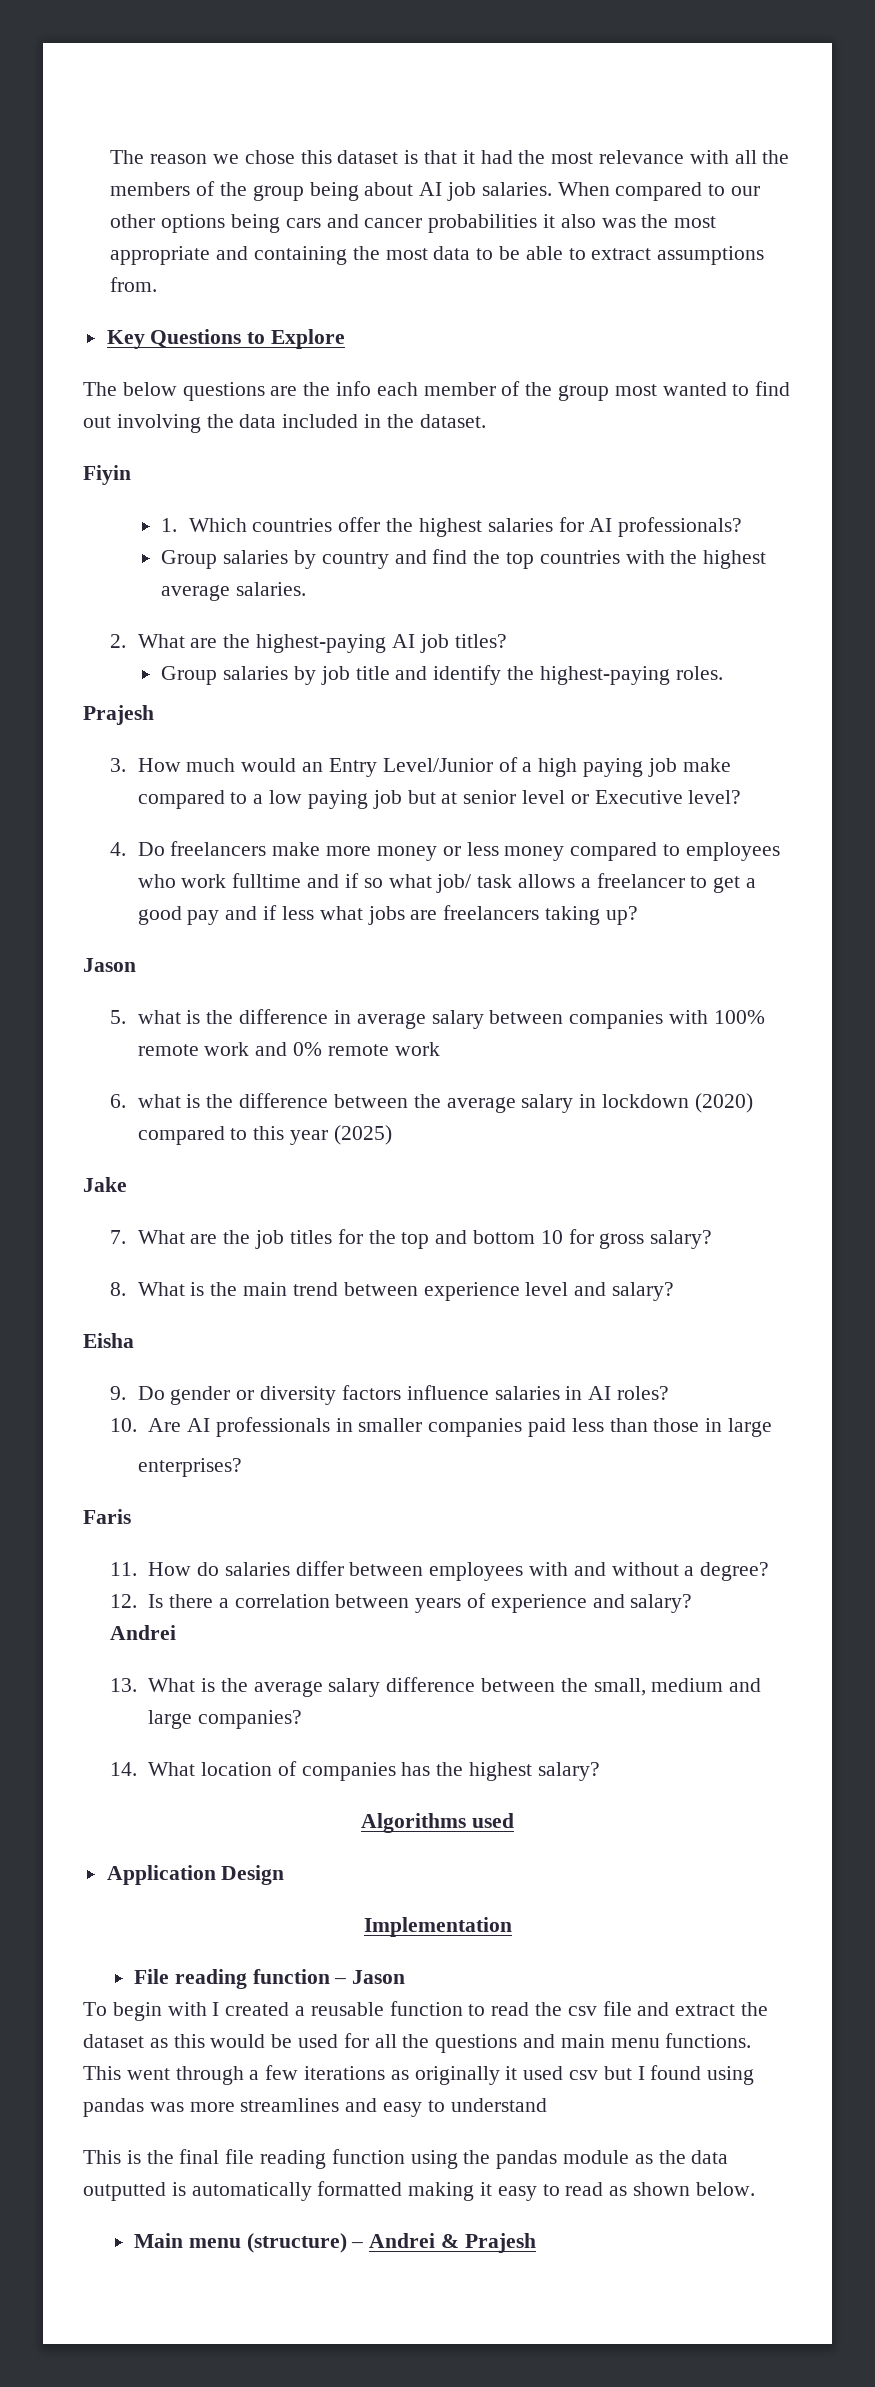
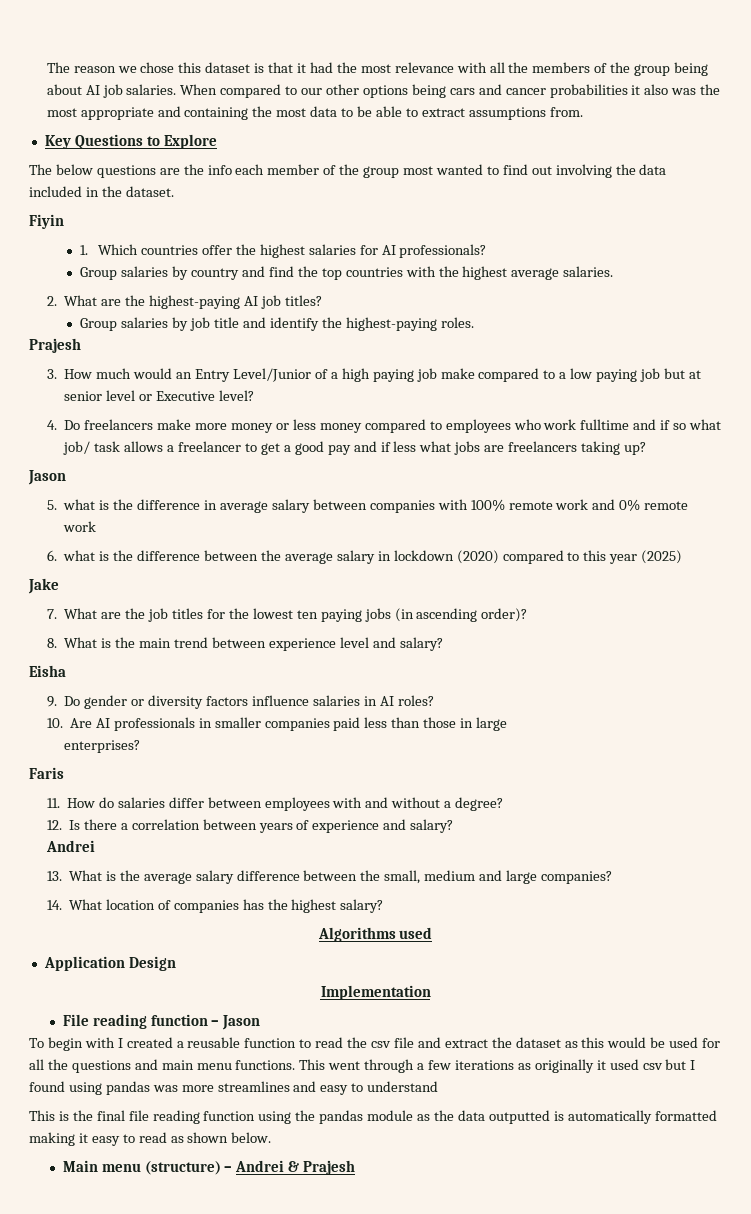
[401,1229,713,1249] top and bottom 10 for gross salary? -> [252,608,528,622] lowest ten paying jobs (in ascending order)?

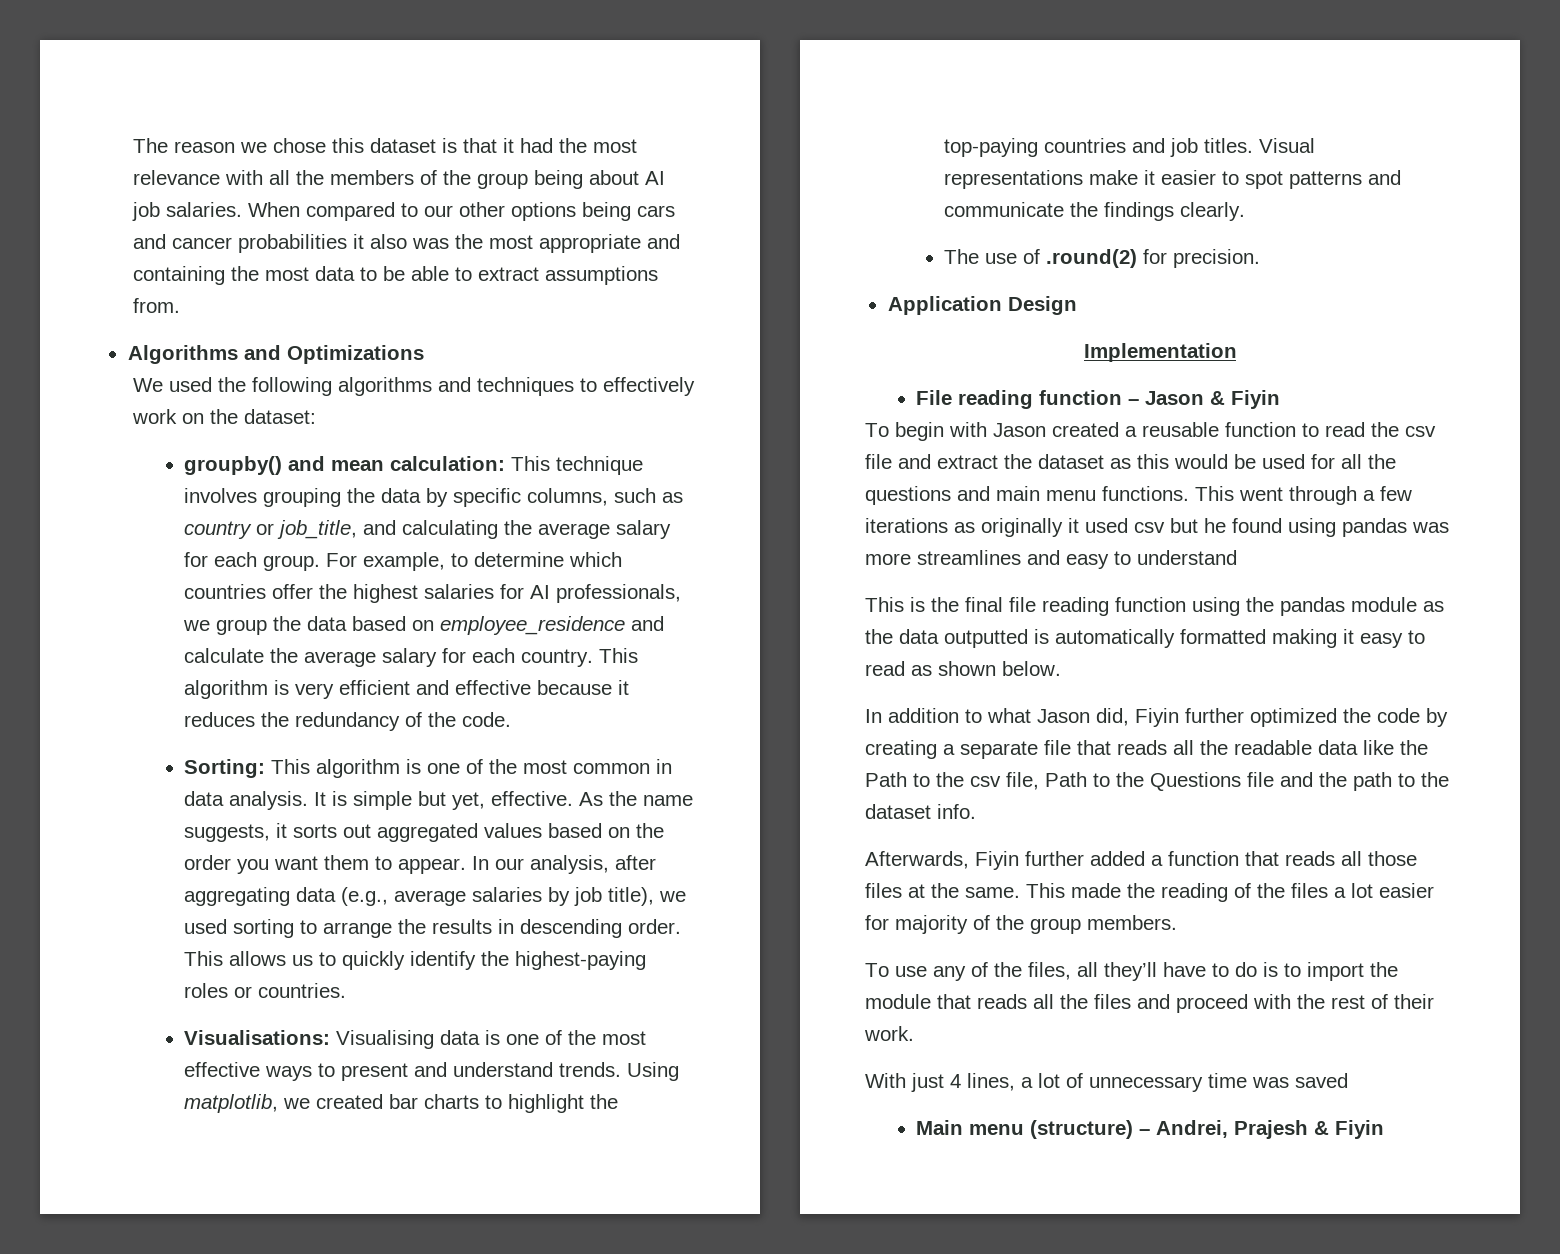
[44,134,217,149] [29,164,667,178] [29,186,174,197] [29,214,64,229] [80,244,139,255] Key Questions to Explore // The below questions are the info each member of the group most wanted to find out involving the data included in the dataset. // Fiyin // 1. Which -> [127,345,424,364] [133,377,696,396] [132,409,317,424] [184,456,644,475] [184,488,684,507] [184,520,672,539] [184,552,623,571] Algorithms and Optimizations // We used the following algorithms and techniques to effectively work on the dataset: // groupby() and mean calculation: This technique involves grouping the data by specific columns, such as country or job_title, and calculating the average salary for each group. For example, to determine which
[399,244,487,258] [80,266,614,280] [46,295,322,309] [80,317,474,331] [29,338,81,353] [46,368,701,382] [64,390,255,401] [46,419,721,433] [63,441,646,455] [28,470,66,485] [46,499,689,513] [63,521,97,532] [46,550,683,564] [28,578,59,594] [46,608,528,622] [46,637,443,651] [29,665,66,677] [46,695,434,709] [46,717,508,731] [64,740,141,753] [29,767,64,779] [46,797,504,811] [46,819,454,833] [45,840,95,852] [46,870,612,884] [46,899,384,913] [317,927,433,942] professionals? // Group salaries by country and find the top countries with the highest average salaries. // 2. What are the highest-paying AI job titles? // Group salaries by job title and identify the highest-paying roles. // Prajesh // 3. How much would an Entry Level/Junior of a high paying job make compared to a low paying job but at senior level or Executive level? // 4. Do freelancers make more money or less money compared to employees who work fulltime and if so what job/ task allows a freelancer to get a good pay and if less what jobs are freelancers taking up? // Jason // 5. what is the difference in average salary between companies with 100% remote work and 0% remote work // 6. what is the difference between the average salary in lockdown (2020) compared to this year (2025) // Jake // 7. What are the job titles for the lowest ten paying jobs (in ascending order)? // 8. What is the main trend between experience level and salary? // Eisha // 9. Do gender or diversity factors influence salaries in AI roles? // 10. Are AI professionals in smaller companies paid less than those in large // enterprises? // Faris // 11. How do salaries differ between employees with and without a degree? // 12. Is there a correlation between years of experience and salary? // Andrei // 13. What is the average salary difference between the small, medium and large companies? // 14. What location of companies has the highest salary? // Algorithms used -> [556,584,682,603] [183,616,665,635] [184,648,639,667] [184,680,630,699] [184,712,512,731] [184,759,673,778] [184,791,694,810] [184,823,665,842] [184,855,657,874] [184,887,687,906] [184,919,682,938] [184,951,647,970] [184,983,347,998] [184,1030,647,1049] [184,1062,680,1081] [184,1094,619,1113] [944,138,1316,157] [944,170,1402,189] [944,202,1246,221] [944,249,1261,268] professionals, we group the data based on employee_residence and calculate the average salary for each country. This algorithm is very efficient and effective because it reduces the redundancy of the code. // Sorting: This algorithm is one of the most common in data analysis. It is simple but yet, effective. As the name suggests, it sorts out aggregated values based on the order you want them to appear. In our analysis, after aggregating data (e.g., average salaries by job title), we used sorting to arrange the results in descending order. This allows us to quickly identify the highest-paying roles or countries. // Visualisations: Visualising data is one of the most effective ways to present and understand trends. Using matplotlib, we created bar charts to highlight the top-paying countries and job titles. Visual representations make it easier to spot patterns and communicate the findings clearly. // The use of .round(2) for precision.
(261, 1022) none -> [1209,390,1280,409] & Fiyin
[117,1038,123,1048] I -> [993,423,1046,437] Jason
[690,1060,696,1070] I -> [1204,518,1226,533] he
(272, 1137) none -> [865,708,1448,727] [865,740,1428,759] [865,772,1449,791] [865,804,976,819] [865,851,1417,870] [865,883,1434,902] [865,915,1177,934] [865,962,1398,981] [865,994,1434,1013] [864,1026,914,1041] [865,1073,1348,1092] // In addition to what Jason did, Fiyin further optimized the code by creating a separate file that reads all the readable data like the Path to the csv file, Path to the Questions file and the path to the dataset info. // Afterwards, Fiyin further added a function that reads all those files at the same. This made the reading of the files a lot easier for majority of the group members. // To use any of the files, all they’ll have to do is to import the module that reads all the files and proceed with the rest of their work. // With just 4 lines, a lot of unnecessary time was saved
[235,1160,356,1175] Andrei & Prajesh -> [1155,1120,1384,1139] Andrei, Prajesh & Fiyin

